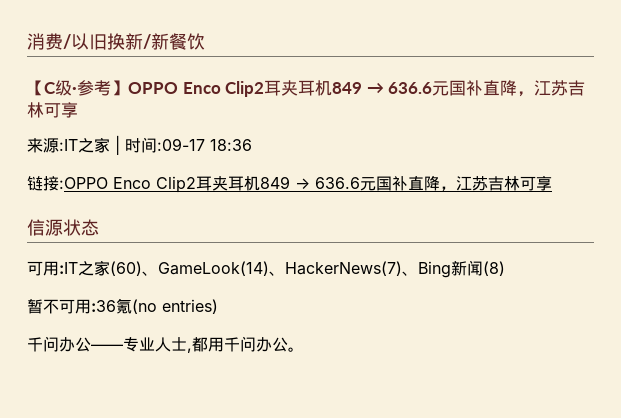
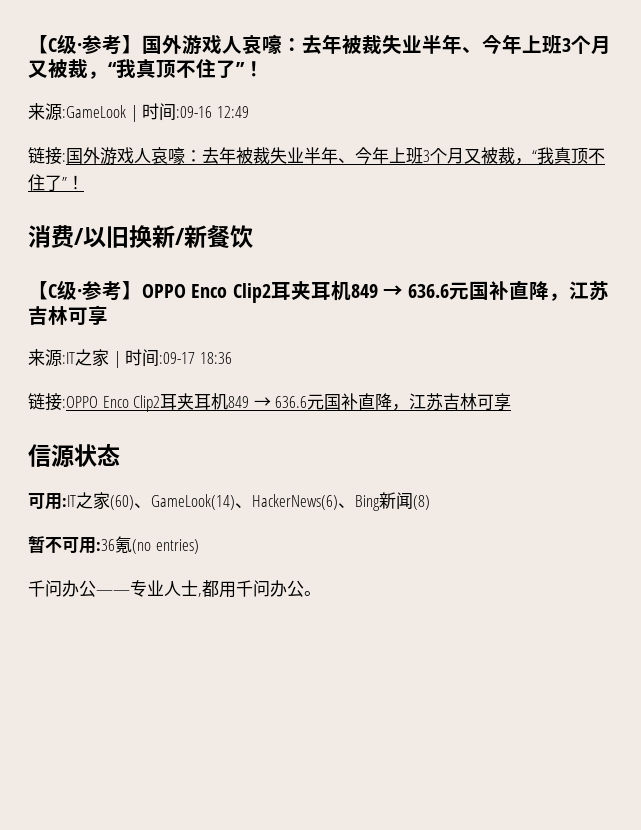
(27, 41) none -> [28,34,611,55] [28,59,264,79] [28,103,249,122] [28,147,605,165] [28,174,84,191] 【C级·参考】国外游戏人哀嚎：去年被裁失业半年、今年上班3个月又被裁，“我真顶不住了”！ // 来源:GameLook | 时间:09-16 12:49 // 链接:国外游戏人哀嚎：去年被裁失业半年、今年上班3个月又被裁，“我真顶不住了”！ //
[285,261,402,276] HackerNews(7) -> [252,494,338,510] HackerNews(6)

